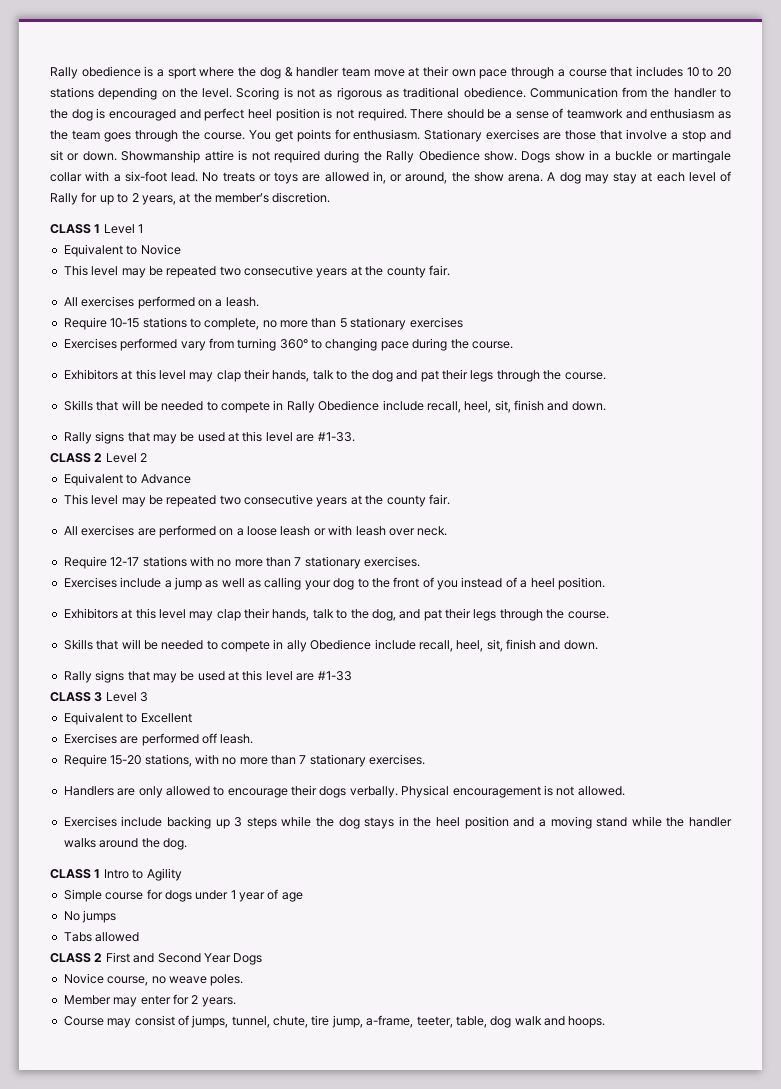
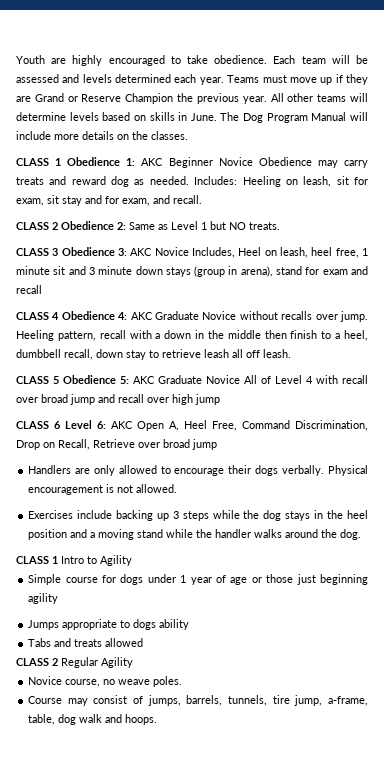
[50,66,731,79] [50,87,731,100] [50,108,731,121] [50,129,731,142] [50,150,732,163] [50,171,731,184] [50,192,331,205] [50,224,144,234] [63,244,181,257] [63,265,450,278] [63,296,259,309] [63,317,463,330] [63,338,513,351] [63,369,606,382] [63,400,606,413] [63,431,355,444] [50,453,148,463] [63,473,191,486] [63,494,450,507] [63,525,448,538] [63,556,421,569] [63,577,605,590] [63,608,609,621] [63,639,598,652] [63,670,352,683] [50,692,149,702] [63,712,192,725] [63,733,254,746] [63,754,426,767] Rally obedience is a sport where the dog & handler team move at their own pace through a course that includes 10 to 20 stations depending on the level. Scoring is not as rigorous as traditional obedience. Communication from the handler to the dog is encouraged and perfect heel position is not required. There should be a sense of teamwork and enthusiasm as the team goes through the course. You get points for enthusiasm. Stationary exercises are those that involve a stop and sit or down. Showmanship attire is not required during the Rally Obedience show. Dogs show in a buckle or martingale collar with a six-foot lead. No treats or toys are allowed in, or around, the show arena. A dog may stay at each level of Rally for up to 2 years, at the member’s discretion. // CLASS 1 Level 1 // Equivalent to Novice // This level may be repeated two consecutive years at the county fair. // All exercises performed on a leash. // Require 10-15 stations to complete, no more than 5 stationary exercises // Exercises performed vary from turning 360° to changing pace during the course. // Exhibitors at this level may clap their hands, talk to the dog and pat their legs through the course. // Skills that will be needed to compete in Rally Obedience include recall, heel, sit, finish and down. // Rally signs that may be used at this level are #1-33. // CLASS 2 Level 2 // Equivalent to Advance // This level may be repeated two consecutive years at the county fair. // All exercises are performed on a loose leash or with leash over neck. // Require 12-17 stations with no more than 7 stationary exercises. // Exercises include a jump as well as calling your dog to the front of you instead of a heel position. // Exhibitors at this level may clap their hands, talk to the dog, and pat their legs through the course. // Skills that will be needed to compete in ally Obedience include recall, heel, sit, finish and down. // Rally signs that may be used at this level are #1-33 // CLASS 3 Level 3 // Equivalent to Excellent // Exercises are performed off leash. // Require 15-20 stations, with no more than 7 stationary exercises. -> [16,55,368,66] [16,74,369,85] [16,93,368,104] [16,112,368,123] [16,131,188,140] [16,157,368,168] [16,176,369,187] [16,195,202,206] [16,221,280,230] [16,247,368,258] [16,266,369,277] [16,285,42,294] [16,311,368,322] [16,330,368,341] [16,349,291,360] [16,375,368,384] [16,394,220,405] [16,420,368,431] [16,439,217,450] Youth are highly encouraged to take obedience. Each team will be assessed and levels determined each year. Teams must move up if they are Grand or Reserve Champion the previous year. All other teams will determine levels based on skills in June. The Dog Program Manual will include more details on the classes. // CLASS 1 Obedience 1: AKC Beginner Novice Obedience may carry treats and reward dog as needed. Includes: Heeling on leash, sit for exam, sit stay and for exam, and recall. // CLASS 2 Obedience 2: Same as Level 1 but NO treats. // CLASS 3 Obedience 3: AKC Novice Includes, Heel on leash, heel free, 1 minute sit and 3 minute down stays (group in arena), stand for exam and recall // CLASS 4 Obedience 4: AKC Graduate Novice without recalls over jump. Heeling pattern, recall with a down in the middle then finish to a heel, dumbbell recall, down stay to retrieve leash all off leash. // CLASS 5 Obedience 5: AKC Graduate Novice All of Level 4 with recall over broad jump and recall over high jump // CLASS 6 Level 6: AKC Open A, Heel Free, Command Discrimination, Drop on Recall, Retrieve over broad jump
[63,910,117,923] // No jumps -> [251,574,368,585] [28,593,59,604] [28,619,190,630] or those just beginning agility // Jumps appropriate to dogs ability
(92, 937) none -> [54,638,103,647] and treats
[105,952,263,965] First and Second Year Dogs -> [61,657,133,668] Regular Agility
[63,994,236,1007] // Member may enter for 2 years. -> (183, 681) none
[231,1016,308,1028] tunnel, chute, -> [186,695,268,706] barrels, tunnels,
[416,1016,453,1028] teeter, -> (369, 701) none

